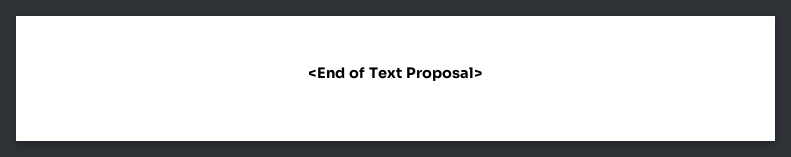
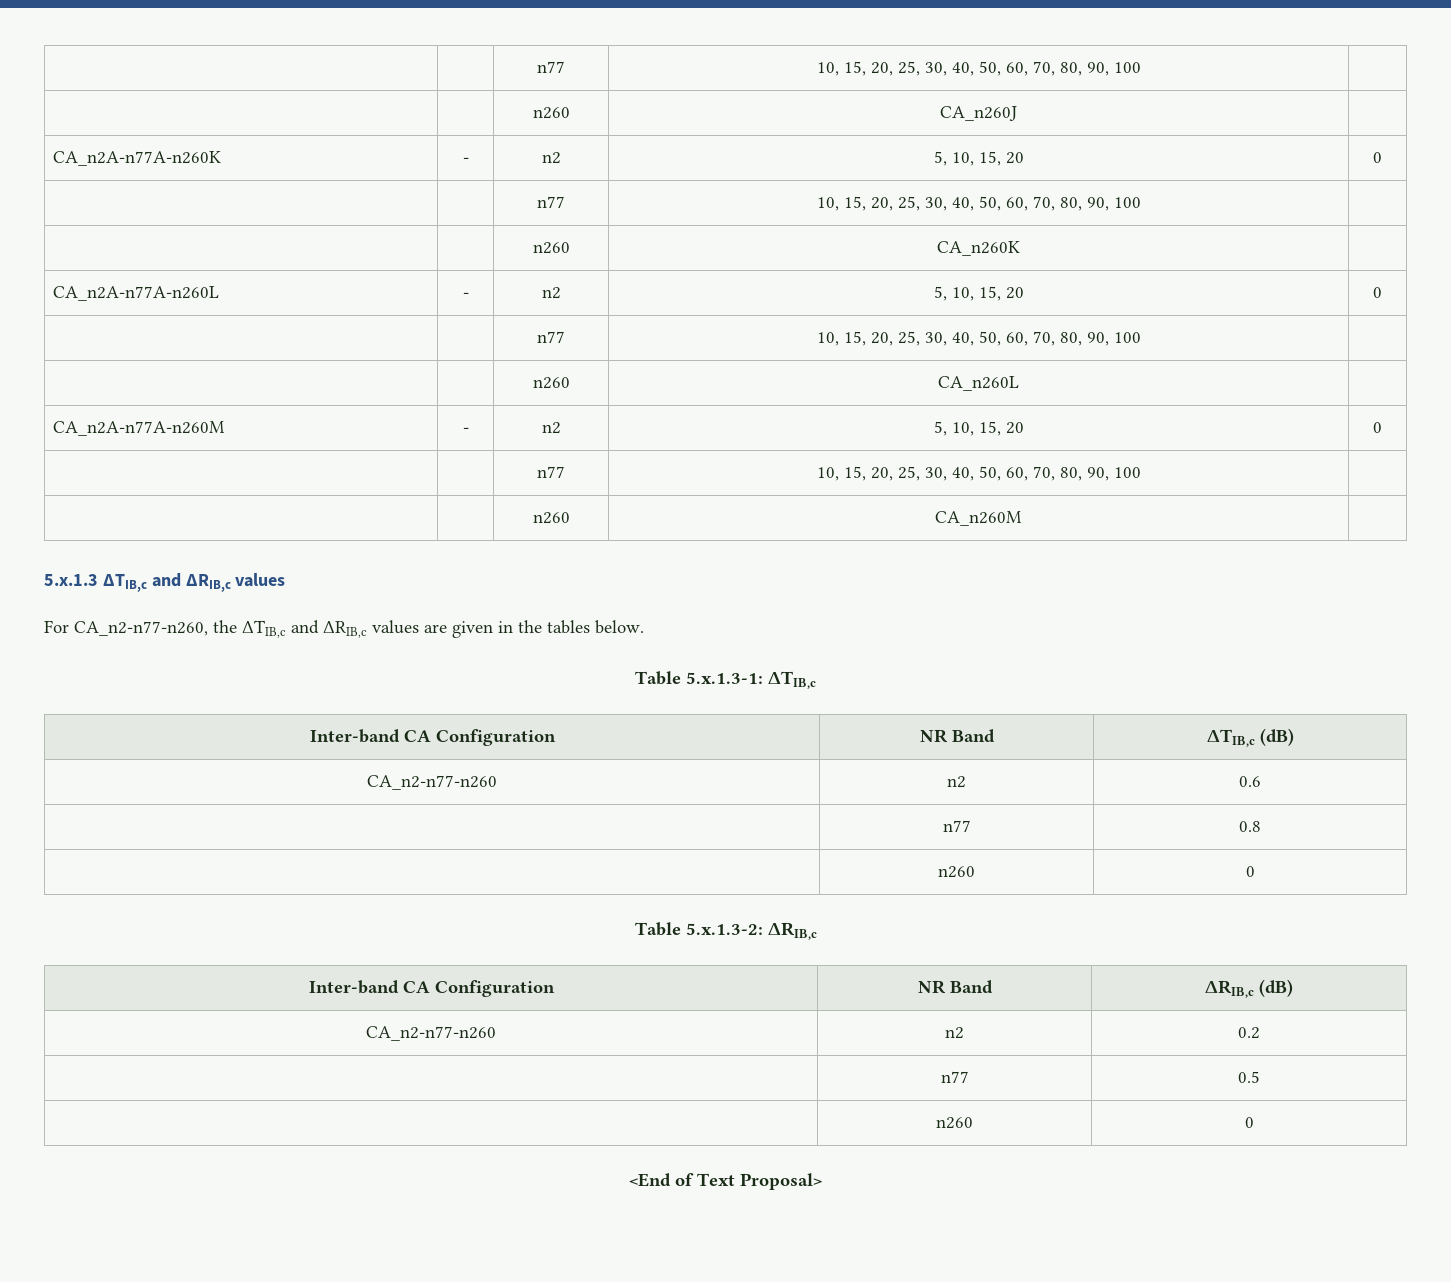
(308, 73) none -> [537,61,565,73] [816,61,1141,76] [532,107,570,119] [940,106,1018,121] [52,151,221,166] [462,157,469,163] [541,152,561,164] [933,151,1024,166] [1373,152,1382,163] [537,196,565,208] [816,196,1141,211] [532,242,570,254] [937,241,1021,256] [52,286,219,301] [462,292,469,298] [541,287,561,299] [933,286,1024,301] [1373,287,1382,298] [537,331,565,343] [816,331,1141,346] [532,377,570,389] [938,376,1020,391] [52,421,225,436] [462,427,469,433] [541,422,561,434] [933,421,1024,436] [1373,422,1382,433] [537,466,565,478] [816,466,1141,481] [532,512,570,524] [935,511,1023,526] [44,573,286,592] [44,620,644,638] [635,671,816,689] [309,729,556,746] [919,729,995,743] [1206,728,1294,747] [367,775,497,790] [947,776,967,788] [1239,776,1261,787] [942,820,971,832] [1239,821,1261,832] [938,866,976,878] [1245,866,1255,877] [634,922,817,940] [308,980,555,997] [917,980,993,994] [1205,979,1293,998] [366,1026,496,1041] [945,1027,965,1039] [1238,1027,1260,1039] [940,1071,969,1083] [1238,1071,1260,1083] [936,1117,974,1129] [1244,1117,1254,1128] | | n77 | 10, 15, 20, 25, 30, 40, 50, 60, 70, 80, 90, 100 | // | | n260 | CA_n260J | // CA_n2A-n77A-n260K | - | n2 | 5, 10, 15, 20 | 0 // | | n77 | 10, 15, 20, 25, 30, 40, 50, 60, 70, 80, 90, 100 | // | | n260 | CA_n260K | // CA_n2A-n77A-n260L | - | n2 | 5, 10, 15, 20 | 0 // | | n77 | 10, 15, 20, 25, 30, 40, 50, 60, 70, 80, 90, 100 | // | | n260 | CA_n260L | // CA_n2A-n77A-n260M | - | n2 | 5, 10, 15, 20 | 0 // | | n77 | 10, 15, 20, 25, 30, 40, 50, 60, 70, 80, 90, 100 | // | | n260 | CA_n260M | // 5.x.1.3 ∆TIB,c and ∆RIB,c values // For CA_n2-n77-n260, the ΔTIB,c and ΔRIB,c values are given in the tables below. // Table 5.x.1.3-1: ΔTIB,c // Inter-band CA Configuration | NR Band | ΔTIB,c (dB) // CA_n2-n77-n260 | n2 | 0.6 // | n77 | 0.8 // | n260 | 0 // Table 5.x.1.3-2: ΔRIB,c // Inter-band CA Configuration | NR Band | ΔRIB,c (dB) // CA_n2-n77-n260 | n2 | 0.2 // | n77 | 0.5 // | n260 | 0 //

